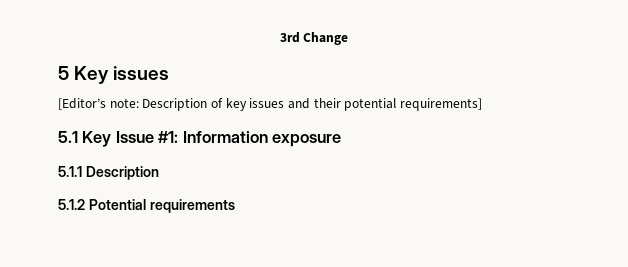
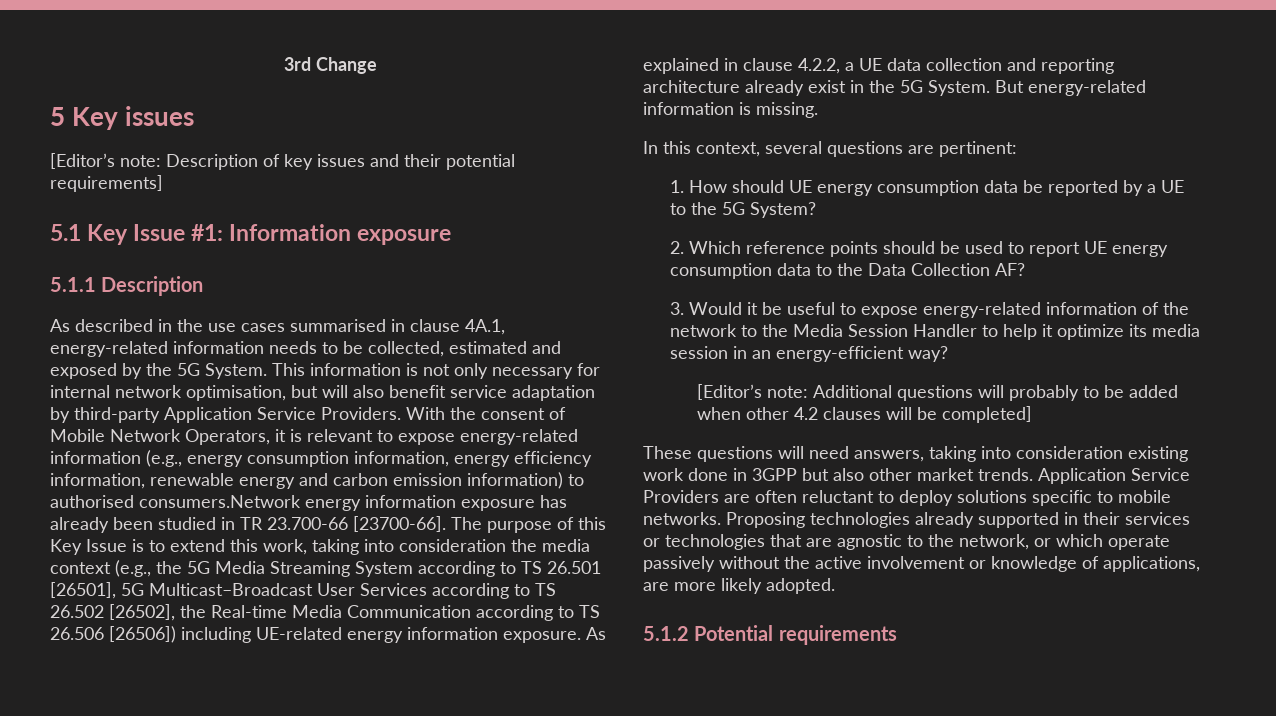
(159, 173) none -> [50,319,505,335] [50,341,561,357] [50,363,600,379] [50,385,595,401] [50,407,566,423] [50,429,578,445] [50,450,592,467] [50,472,584,489] [50,495,567,511] [50,516,606,533] [50,539,590,555] [50,560,601,577] [50,582,556,599] [50,604,600,621] [50,626,606,643] [643,58,1114,74] [643,80,1146,96] [643,102,818,118] [643,141,1017,157] [670,180,1185,196] [670,202,817,218] [670,241,1169,257] [670,263,1026,279] [670,302,1190,318] [670,324,1201,340] [670,346,949,362] [697,384,1179,401] [697,406,1033,423] [643,446,1188,462] [643,468,1190,484] [643,490,1171,506] [643,512,1190,528] [643,534,1170,550] [643,556,1200,572] [643,578,835,594] // As described in the use cases summarised in clause 4A.1, energy-related information needs to be collected, estimated and exposed by the 5G System. This information is not only necessary for internal network optimisation, but will also benefit service adaptation by third-party Application Service Providers. With the consent of Mobile Network Operators, it is relevant to expose energy-related information (e.g., energy consumption information, energy efficiency information, renewable energy and carbon emission information) to authorised consumers.Network energy information exposure has already been studied in TR 23.700-66 [23700-66]. The purpose of this Key Issue is to extend this work, taking into consideration the media context (e.g., the 5G Media Streaming System according to TS 26.501 [26501], 5G Multicast–Broadcast User Services according to TS 26.502 [26502], the Real-time Media Communication according to TS 26.506 [26506]) including UE-related energy information exposure. As explained in clause 4.2.2, a UE data collection and reporting architecture already exist in the 5G System. But energy-related information is missing. // In this context, several questions are pertinent: // 1. How should UE energy consumption data be reported by a UE to the 5G System? // 2. Which reference points should be used to report UE energy consumption data to the Data Collection AF? // 3. Would it be useful to expose energy-related information of the network to the Media Session Handler to help it optimize its media session in an energy-efficient way? // [Editor’s note: Additional questions will probably to be added when other 4.2 clauses will be completed] // These questions will need answers, taking into consideration existing work done in 3GPP but also other market trends. Application Service Providers are often reluctant to deploy solutions specific to mobile networks. Proposing technologies already supported in their services or technologies that are agnostic to the network, or which operate passively without the active involvement or knowledge of applications, are more likely adopted.

